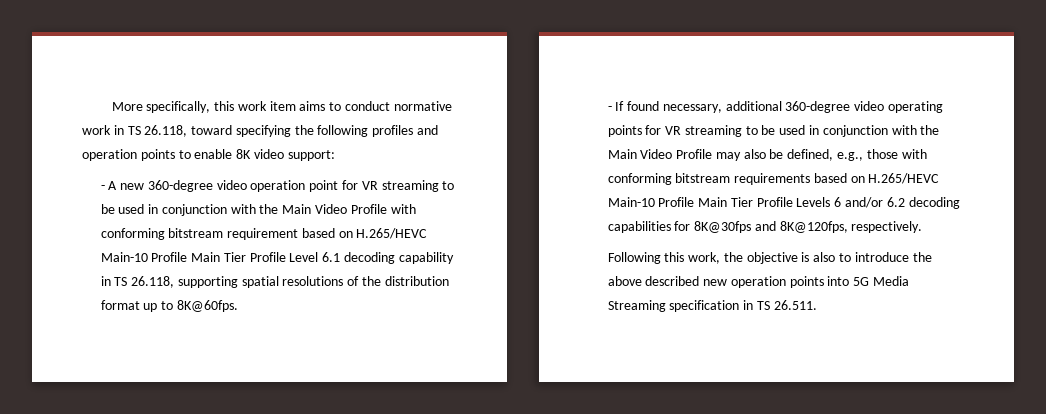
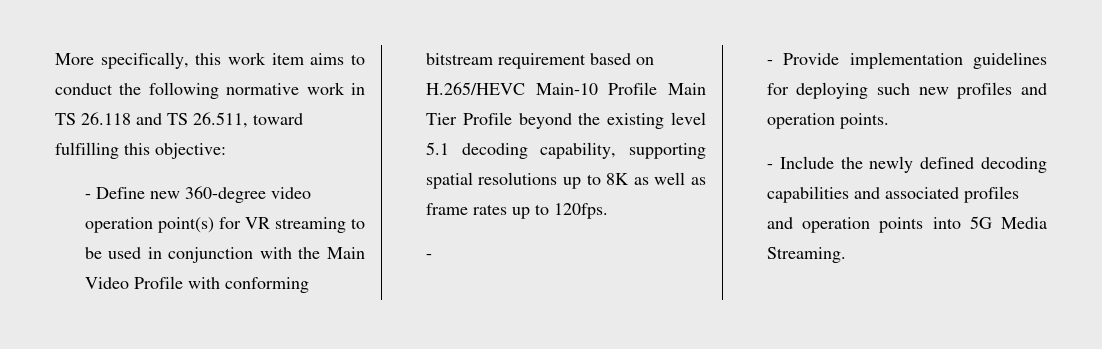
(391, 106) none -> [119,82,219,99] the following
[144,125,439,137] [82,149,335,161] [100,181,118,190] 26.118, toward specifying the following profiles and operation points to enable 8K video support: // - A -> [81,112,303,128] [55,142,226,159] [84,187,145,199] 26.118 and TS 26.511, toward fulfilling this objective: // - Define
[309,180,339,192] point -> [157,217,214,233] point(s)
[289,252,454,264] [100,276,449,288] [100,300,238,312] [607,101,943,113] [607,125,940,137] [607,149,927,161] [607,173,940,185] [607,197,960,209] [607,221,923,233] [607,252,932,264] [607,276,728,286] Level 6.1 decoding capability in TS 26.118, supporting spatial resolutions of the distribution format up to 8K@60fps. // - If found necessary, additional 360-degree video operating points for VR streaming to be used in conjunction with the Main Video Profile may also be defined, e.g., those with conforming bitstream requirements based on H.265/HEVC Main-10 Profile Main Tier Profile Levels 6 and/or 6.2 decoding capabilities for 8K@30fps and 8K@120fps, respectively. // Following this work, the objective is also to introduce the above described new -> [518,112,706,129] [425,142,706,159] [425,172,706,189] [425,203,608,219] [425,254,432,259] [766,52,1047,69] [766,82,1047,99] [766,113,889,129] [766,156,1047,173] [766,186,1019,203] [766,217,793,229] beyond the existing level 5.1 decoding capability, supporting spatial resolutions up to 8K as well as frame rates up to 120fps. // - // - Provide implementation guidelines for deploying such new profiles and operation points. // - Include the newly defined decoding capabilities and associated profiles and
[607,300,817,312] Streaming specification in TS 26.511. -> [766,247,846,263] Streaming.

